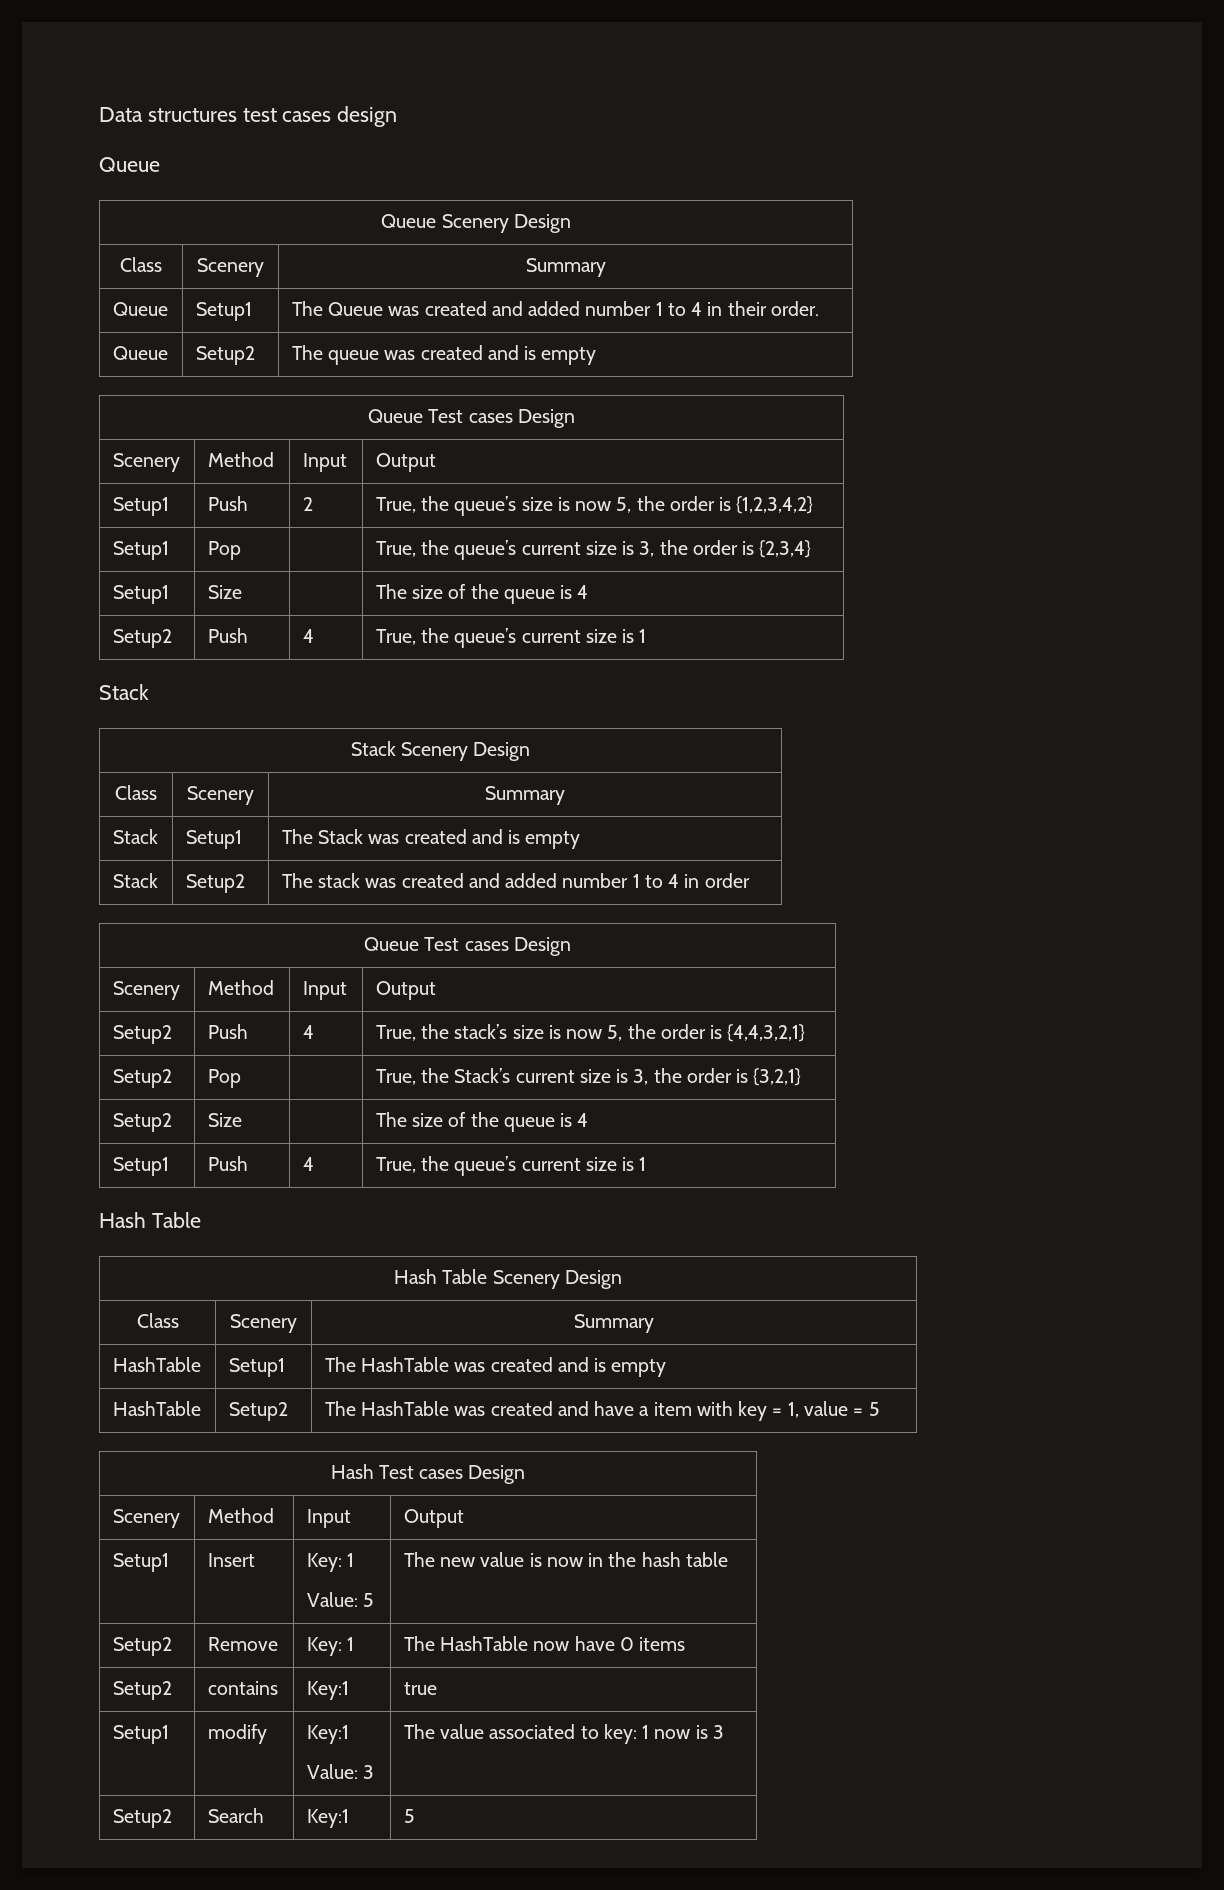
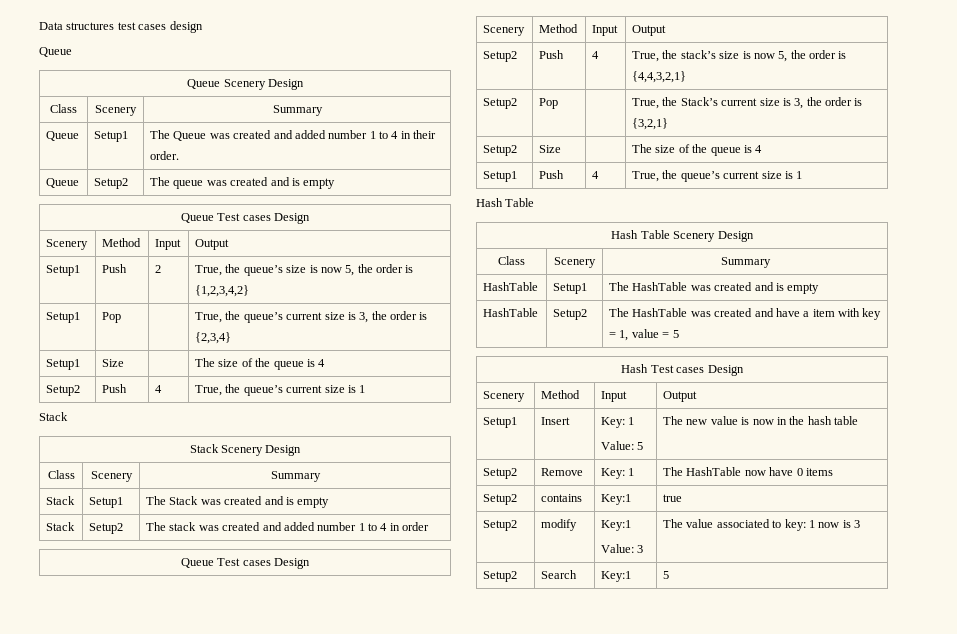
[112,1725,169,1744] Setup1 -> [483,520,518,531] Setup2

